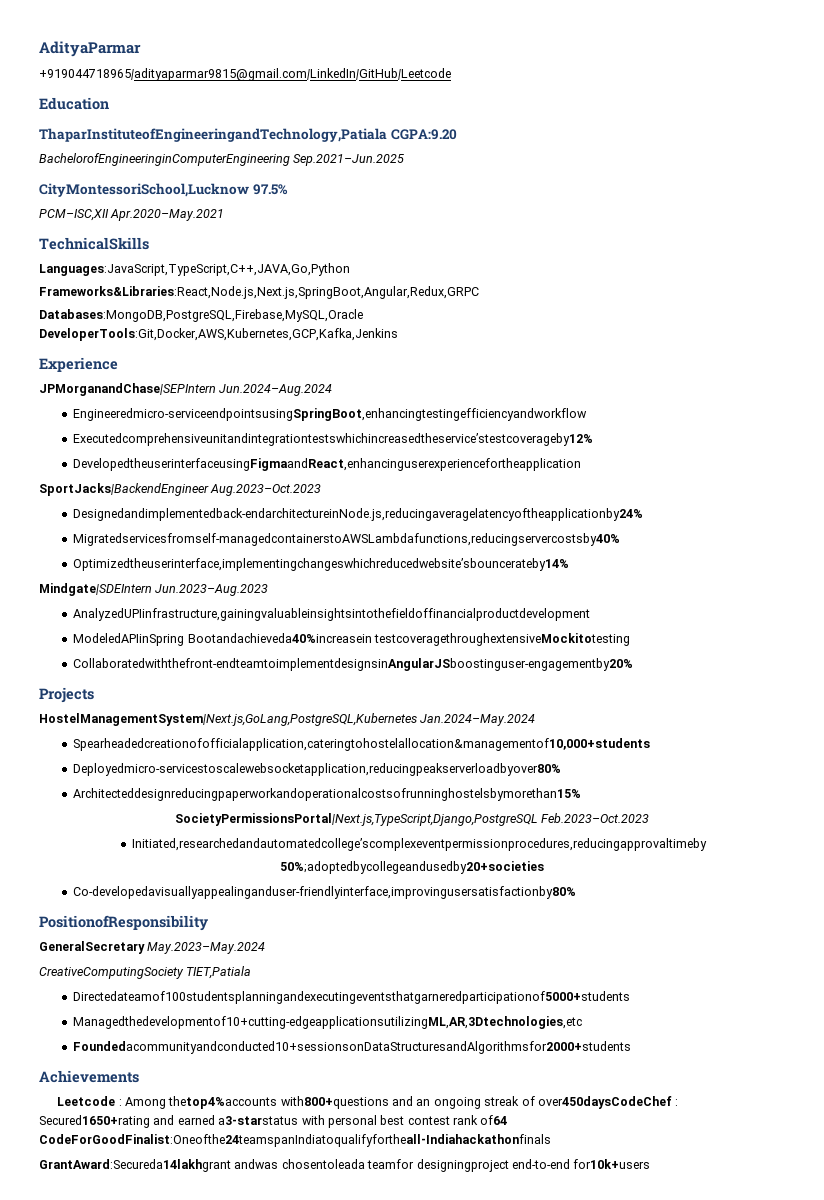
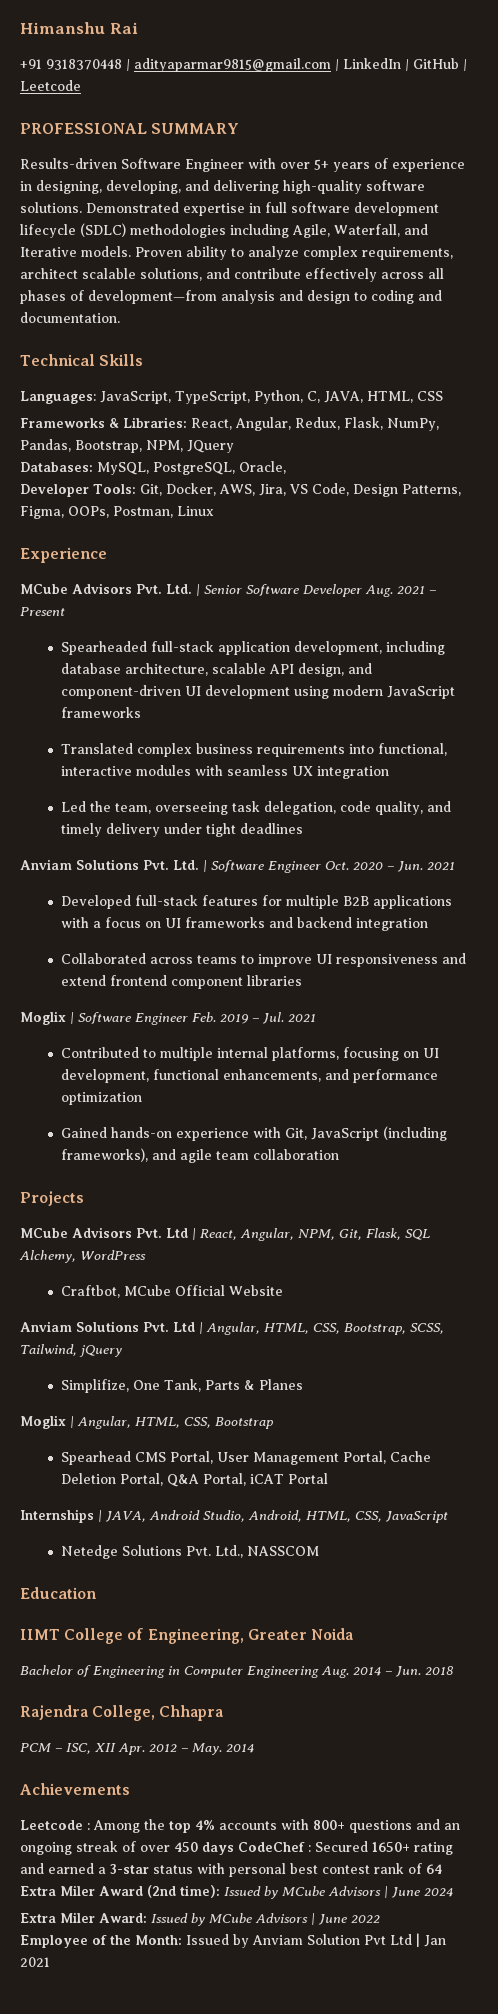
[39,41,141,57] [39,68,451,81] [39,97,109,110] [39,128,457,142] [39,153,405,166] [39,183,288,197] [39,209,225,221] [39,237,149,250] [39,263,350,276] [39,286,479,299] [39,309,363,322] [39,328,398,341] [39,357,118,372] [39,383,333,396] [73,408,588,421] [73,433,594,446] [73,458,582,471] [39,483,322,496] [73,508,644,521] [73,533,621,546] [73,558,570,571] [39,583,269,596] [73,608,591,621] [73,633,631,646] [73,658,634,671] [39,687,94,703] [39,713,536,726] [73,738,651,751] [73,763,562,776] [73,788,582,801] [174,813,650,826] [131,838,707,851] [280,861,544,874] [73,886,577,899] [39,915,208,931] [39,941,266,954] [39,966,252,979] [73,991,631,1004] [73,1016,583,1029] [73,1041,632,1054] [39,1070,139,1083] [57,1096,389,1109] AdityaParmar // +919044718965|adityaparmar9815@gmail.com|LinkedIn|GitHub|Leetcode // Education // ThaparInstituteofEngineeringandTechnology,Patiala CGPA:9.20 // BachelorofEngineeringinComputerEngineering Sep.2021–Jun.2025 // CityMontessoriSchool,Lucknow 97.5% // PCM–ISC,XII Apr.2020–May.2021 // TechnicalSkills // Languages:JavaScript,TypeScript,C++,JAVA,Go,Python // Frameworks&Libraries:React,Node.js,Next.js,SpringBoot,Angular,Redux,GRPC // Databases:MongoDB,PostgreSQL,Firebase,MySQL,Oracle // DeveloperTools:Git,Docker,AWS,Kubernetes,GCP,Kafka,Jenkins // Experience // JPMorganandChase|SEPIntern Jun.2024–Aug.2024 // Engineeredmicro-serviceendpointsusingSpringBoot,enhancingtestingefficiencyandworkflow // Executedcomprehensiveunitandintegrationtestswhichincreasedtheservice’stestcoverageby12% // DevelopedtheuserinterfaceusingFigmaandReact,enhancinguserexperiencefortheapplication // SportJacks|BackendEngineer Aug.2023–Oct.2023 // Designedandimplementedback-endarchitectureinNode.js,reducingaveragelatencyoftheapplicationby24% // Migratedservicesfromself-managedcontainerstoAWSLambdafunctions,reducingservercostsby40% // Optimizedtheuserinterface,implementingchangeswhichreducedwebsite’sbouncerateby14% // Mindgate|SDEIntern Jun.2023–Aug.2023 // AnalyzedUPIinfrastructure,gainingvaluableinsightsintothefieldoffinancialproductdevelopment // ModeledAPIinSpring Bootandachieveda40%increasein testcoveragethroughextensiveMockitotesting // Collaboratedwiththefront-endteamtoimplementdesignsinAngularJSboostinguser-engagementby20% // Projects // HostelManagementSystem|Next.js,GoLang,PostgreSQL,Kubernetes Jan.2024–May.2024 // Spearheadedcreationofofficialapplication,cateringtohostelallocation&managementof10,000+students // Deployedmicro-servicestoscalewebsocketapplication,reducingpeakserverloadbyover80% // Architecteddesignreducingpaperworkandoperationalcostsofrunninghostelsbymorethan15% // SocietyPermissionsPortal|Next.js,TypeScript,Django,PostgreSQL Feb.2023–Oct.2023 // Initiated,researchedandautomatedcollege’scomplexeventpermissionprocedures,reducingapprovaltimeby // 50%;adoptedbycollegeandusedby20+societies // Co-developedavisuallyappealinganduser-friendlyinterface,improvingusersatisfactionby80% // PositionofResponsibility // GeneralSecretary May.2023–May.2024 // CreativeComputingSociety TIET,Patiala // Directedateamof100studentsplanningandexecutingeventsthatgarneredparticipationof5000+students // Managedthedevelopmentof10+cutting-edgeapplicationsutilizingML,AR,3Dtechnologies,etc // Foundedacommunityandconducted10+sessionsonDataStructuresandAlgorithmsfor2000+students // Achievements // Leetcode : Among thetop4%accounts with800+questions -> [20,22,138,34] [20,58,467,72] [20,80,81,91] [20,123,240,134] [20,158,465,172] [20,180,425,194] [20,202,439,216] [20,223,428,238] [20,246,453,260] [20,268,444,282] [20,290,442,304] [20,312,120,323] [20,354,144,366] [20,390,443,404] [20,417,439,431] [20,439,234,453] [20,461,286,475] [20,483,461,497] [20,506,214,519] [20,547,107,563] [20,583,437,597] [20,607,65,616] [60,641,445,655] [60,663,372,677] [60,685,455,699] [60,707,141,718] [60,743,447,757] [60,765,389,779] [60,801,451,815] [60,823,303,837] [20,859,455,873] [60,895,452,909] [60,917,428,931] [60,953,466,967] [60,975,302,989] [20,1011,316,1025] [60,1047,439,1061] [60,1069,438,1083] [60,1092,142,1105] [60,1126,447,1141] [60,1148,339,1163] [20,1191,84,1206] [20,1227,430,1241] [19,1250,146,1263] [60,1285,283,1298] [20,1321,444,1335] [20,1344,122,1357] [60,1379,303,1393] [20,1415,274,1429] [60,1451,431,1465] [60,1473,328,1487] [20,1509,448,1523] [60,1545,319,1559] [20,1587,97,1599] [20,1628,353,1644] [20,1665,453,1678] [20,1705,224,1721] [20,1743,254,1755] [20,1783,130,1795] [20,1819,412,1833] Himanshu Rai // +91 9318370448 | adityaparmar9815@gmail.com | LinkedIn | GitHub | Leetcode // PROFESSIONAL SUMMARY // Results-driven Software Engineer with over 5+ years of experience in designing, developing, and delivering high-quality software solutions. Demonstrated expertise in full software development lifecycle (SDLC) methodologies including Agile, Waterfall, and Iterative models. Proven ability to analyze complex requirements, architect scalable solutions, and contribute effectively across all phases of development—from analysis and design to coding and documentation. // Technical Skills // Languages: JavaScript, TypeScript, Python, C, JAVA, HTML, CSS // Frameworks & Libraries: React, Angular, Redux, Flask, NumPy, Pandas, Bootstrap, NPM, JQuery // Databases: MySQL, PostgreSQL, Oracle, // Developer Tools: Git, Docker, AWS, Jira, VS Code, Design Patterns, Figma, OOPs, Postman, Linux // Experience // MCube Advisors Pvt. Ltd. | Senior Software Developer Aug. 2021 – Present // Spearheaded full-stack application development, including database architecture, scalable API design, and component-driven UI development using modern JavaScript frameworks // Translated complex business requirements into functional, interactive modules with seamless UX integration // Led the team, overseeing task delegation, code quality, and timely delivery under tight deadlines // Anviam Solutions Pvt. Ltd. | Software Engineer Oct. 2020 – Jun. 2021 // Developed full-stack features for multiple B2B applications with a focus on UI frameworks and backend integration // Collaborated across teams to improve UI responsiveness and extend frontend component libraries // Moglix | Software Engineer Feb. 2019 – Jul. 2021 // Contributed to multiple internal platforms, focusing on UI development, functional enhancements, and performance optimization // Gained hands-on experience with Git, JavaScript (including frameworks), and agile team collaboration // Projects // MCube Advisors Pvt. Ltd | React, Angular, NPM, Git, Flask, SQL Alchemy, WordPress // Craftbot, MCube Official Website // Anviam Solutions Pvt. Ltd | Angular, HTML, CSS, Bootstrap, SCSS, Tailwind, jQuery // Simplifize, One Tank, Parts & Planes // Moglix | Angular, HTML, CSS, Bootstrap // Spearhead CMS Portal, User Management Portal, Cache Deletion Portal, Q&A Portal, iCAT Portal // Internships | JAVA, Android Studio, Android, HTML, CSS, JavaScript // Netedge Solutions Pvt. Ltd., NASSCOM // Education // IIMT College of Engineering, Greater Noida // Bachelor of Engineering in Computer Engineering Aug. 2014 – Jun. 2018 // Rajendra College, Chhapra // PCM – ISC, XII Apr. 2012 – May. 2014 // Achievements // Leetcode : Among the top 4% accounts with 800+ questions
[537,1096,679,1109] [39,1115,299,1128] over450daysCodeChef : Secured1650+rating and earned a3-starstatus -> [140,1841,453,1855] [20,1863,193,1874] over 450 days CodeChef : Secured 1650+ rating and earned a 3-star status
[480,1115,508,1125] [39,1134,551,1147] [39,1159,651,1172] of64 CodeForGoodFinalist:Oneofthe24teamspanIndiatoqualifyfortheall-Indiahackathonfinals // GrantAward:Secureda14lakhgrant andwas chosentoleada teamfor designingproject end-to-end for10k+users -> [408,1863,442,1874] [20,1885,453,1899] [20,1912,380,1926] [20,1933,446,1948] [20,1957,50,1967] of 64 Extra Miler Award (2nd time): Issued by MCube Advisors | June 2024 // Extra Miler Award: Issued by MCube Advisors | June 2022 // Employee of the Month: Issued by Anviam Solution Pvt Ltd | Jan 2021

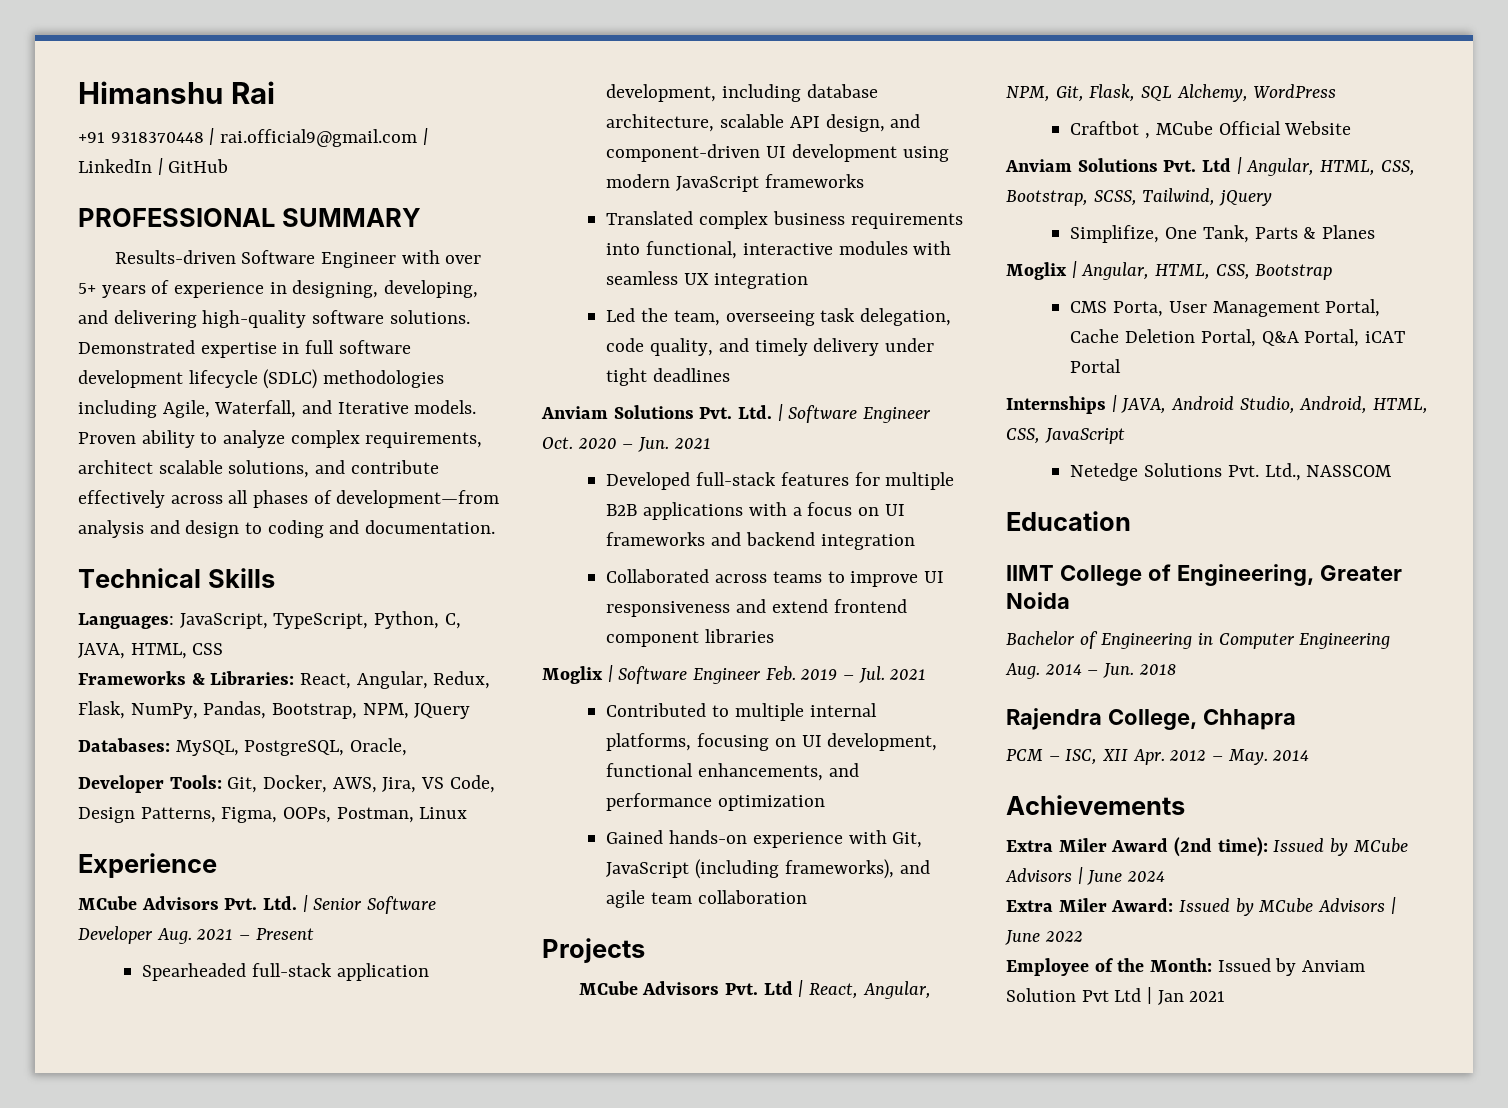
[134,58,331,72] adityaparmar9815@gmail.com -> [220,129,418,147] rai.official9@gmail.com
[463,59,467,71] [20,80,81,91] | Leetcode -> (229, 166) none
[60,1285,120,1298] Craftbot, -> [1070,121,1151,139] Craftbot ,
[60,1451,213,1465] Spearhead CMS Portal, -> [1070,301,1164,317] CMS Porta,
[20,1819,460,1833] [20,1841,453,1855] [20,1863,442,1877] Leetcode : Among the top 4% accounts with 800+ questions and an ongoing streak of over 450 days CodeChef : Secured 1650+ rating and earned a 3-star status with personal best contest rank of 64 -> (1185, 805) none

